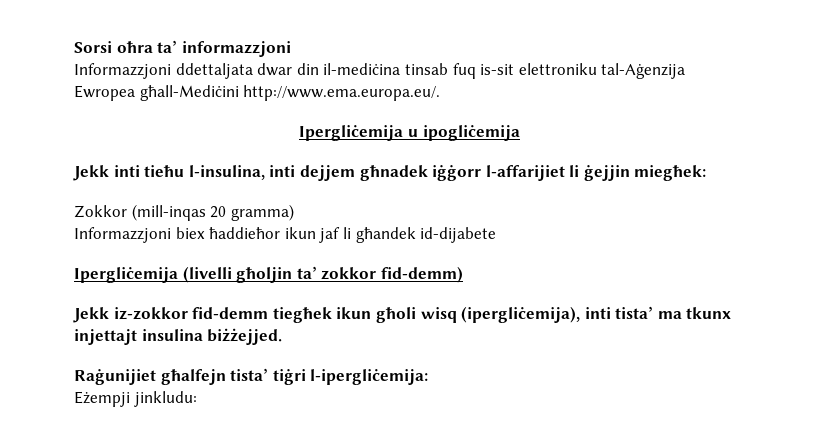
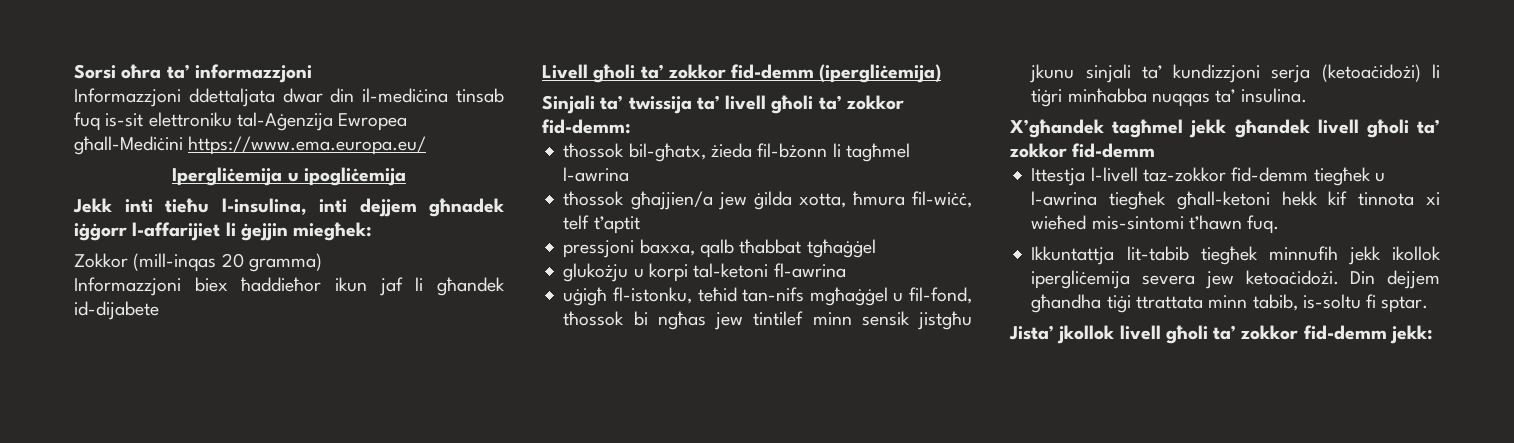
[243,85,441,101] http://www.ema.europa.eu/. -> [188,136,427,155] https://www.ema.europa.eu/
[74,266,463,283] [73,306,732,323] [74,328,283,345] [74,368,429,385] [74,391,197,407] Ipergliċemija (livelli għoljin ta’ zokkor fid-demm) // Jekk iz-zokkor fid-demm tiegħek ikun għoli wisq (ipergliċemija), inti tista’ ma tkunx injettajt insulina biżżejjed. // Raġunijiet għalfejn tista’ tiġri l-ipergliċemija: // Eżempji jinkludu: -> [542,64,942,83] [542,95,904,114] [542,119,631,134] [563,143,910,162] [563,167,630,182] [563,191,972,210] [563,215,640,234] [563,239,876,258] [563,263,846,282] [563,287,972,306] [563,311,972,330] [1029,64,1440,83] [1031,88,1307,107] [1010,119,1440,138] [1009,143,1156,158] [1031,167,1385,186] [1031,191,1440,210] [1031,215,1280,234] [1031,246,1441,265] [1031,270,1440,289] [1031,294,1429,313] [1009,325,1433,344] Livell għoli ta’ zokkor fid-demm (ipergliċemija) // Sinjali ta’ twissija ta’ livell għoli ta’ zokkor fid-demm: // tħossok bil-għatx, żieda fil-bżonn li tagħmel l-awrina // tħossok għajjien/a jew ġilda xotta, ħmura fil-wiċċ, telf t’aptit // pressjoni baxxa, qalb tħabbat tgħaġġel // glukożju u korpi tal-ketoni fl-awrina // uġigħ fl-istonku, teħid tan-nifs mgħaġġel u fil-fond, tħossok bi ngħas jew tintilef minn sensik jistgħu jkunu sinjali ta’ kundizzjoni serja (ketoaċidożi) li tiġri minħabba nuqqas ta’ insulina. // X’għandek tagħmel jekk għandek livell għoli ta’ zokkor fid-demm // Ittestja l-livell taz-zokkor fid-demm tiegħek u l-awrina tiegħek għall-ketoni hekk kif tinnota xi wieħed mis-sintomi t’hawn fuq. // Ikkuntattja lit-tabib tiegħek minnufih jekk ikollok ipergliċemija severa jew ketoaċidożi. Din dejjem għandha tiġi ttrattata minn tabib, is-soltu fi sptar. // Jista’ jkollok livell għoli ta’ zokkor fid-demm jekk:

